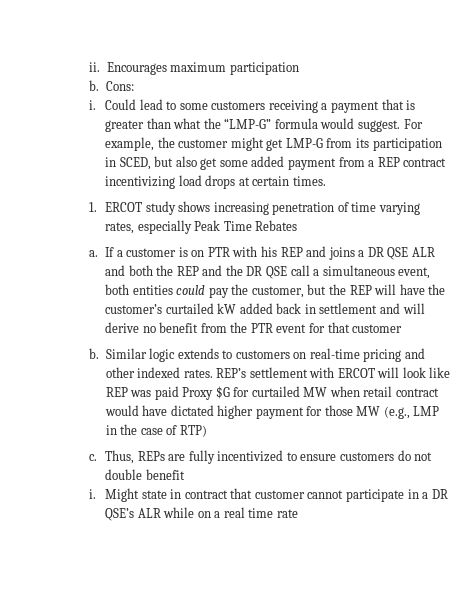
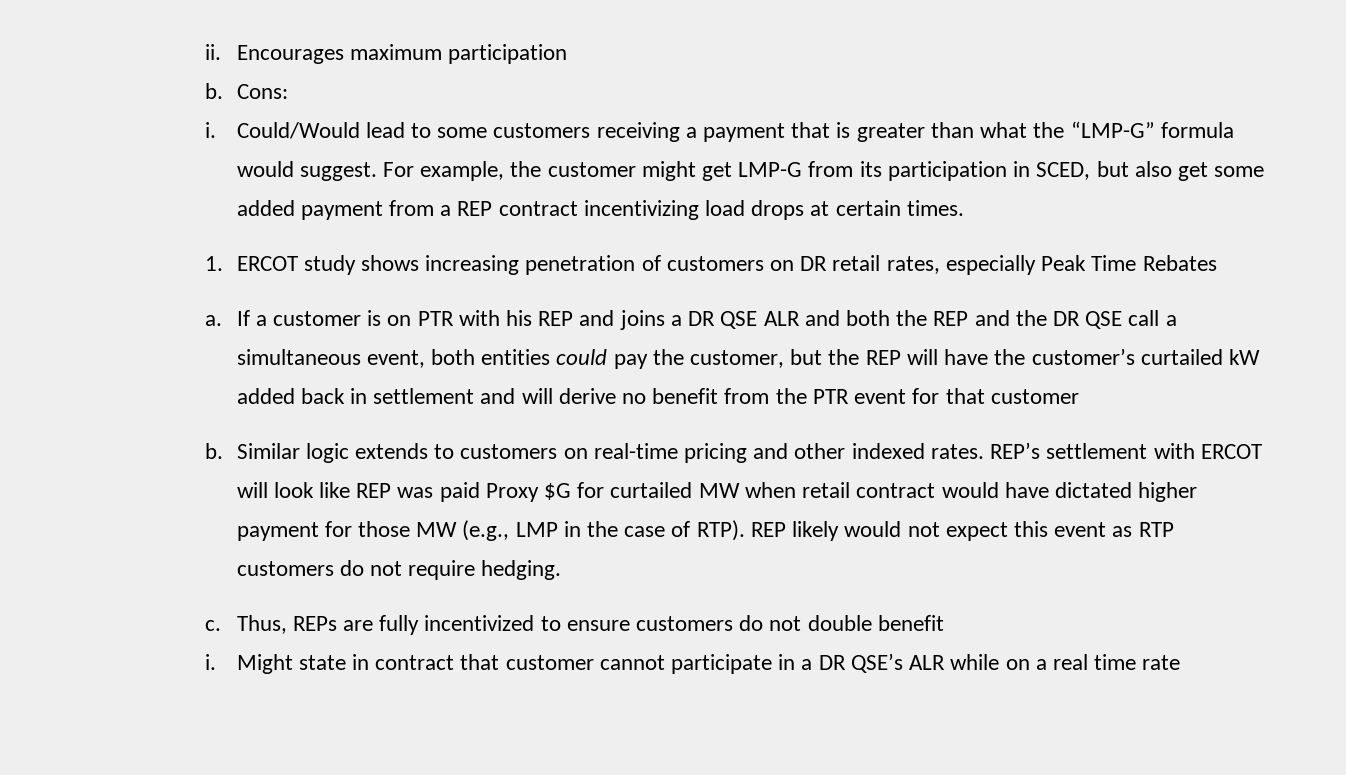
[105,99,137,110] Could -> [236,122,360,139] Could/Would
[351,202,420,215] time varying -> [666,255,881,271] customers on DR retail
[179,425,207,437] RTP) -> [696,520,1174,541] [236,560,562,580] RTP). REP likely would not expect this event as RTP customers do not require hedging.

